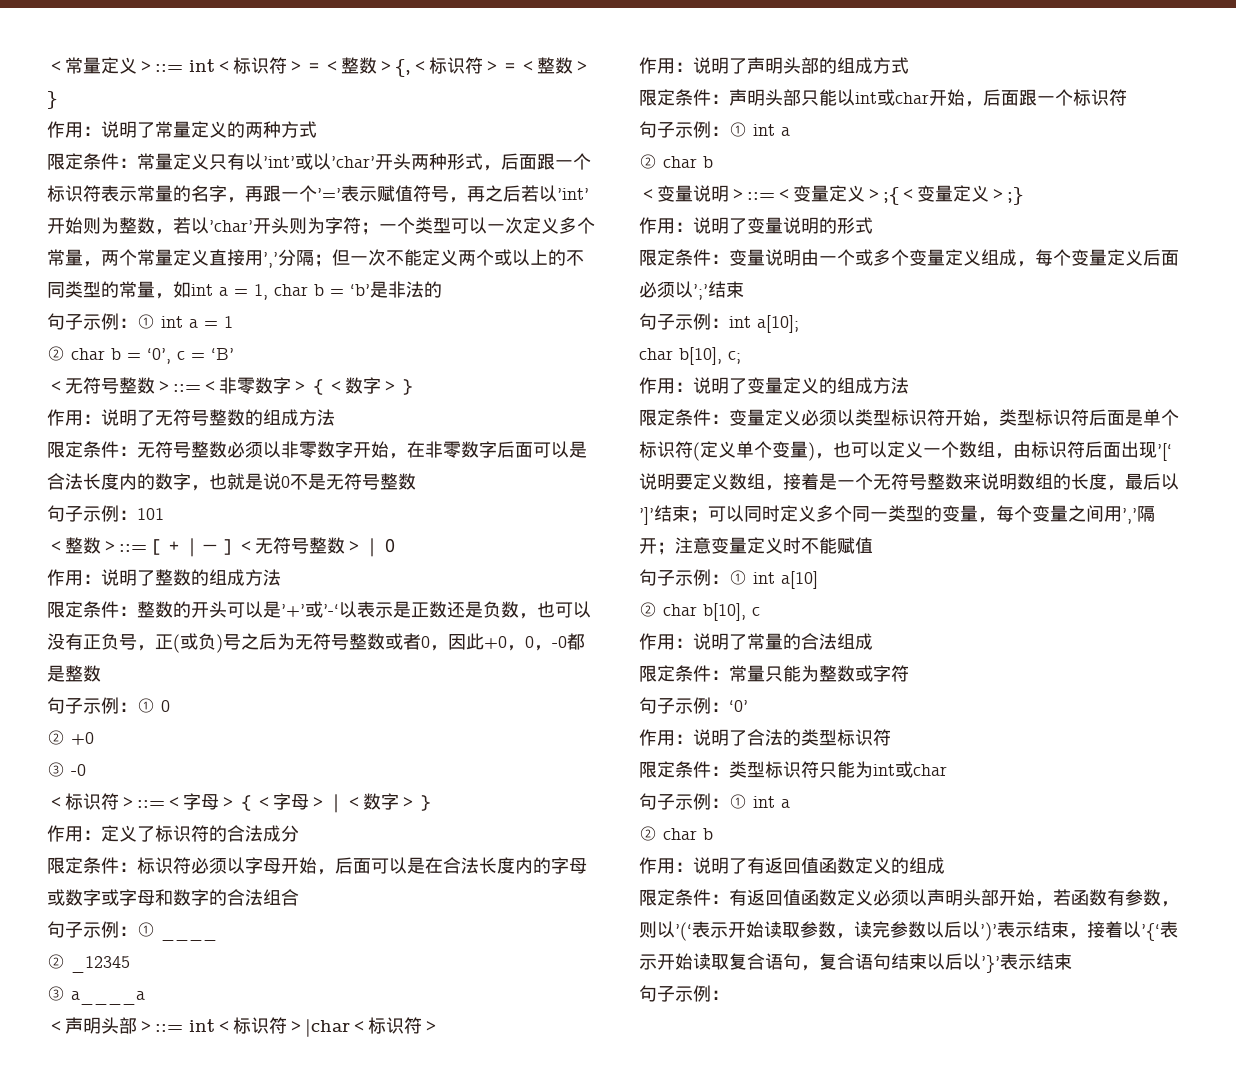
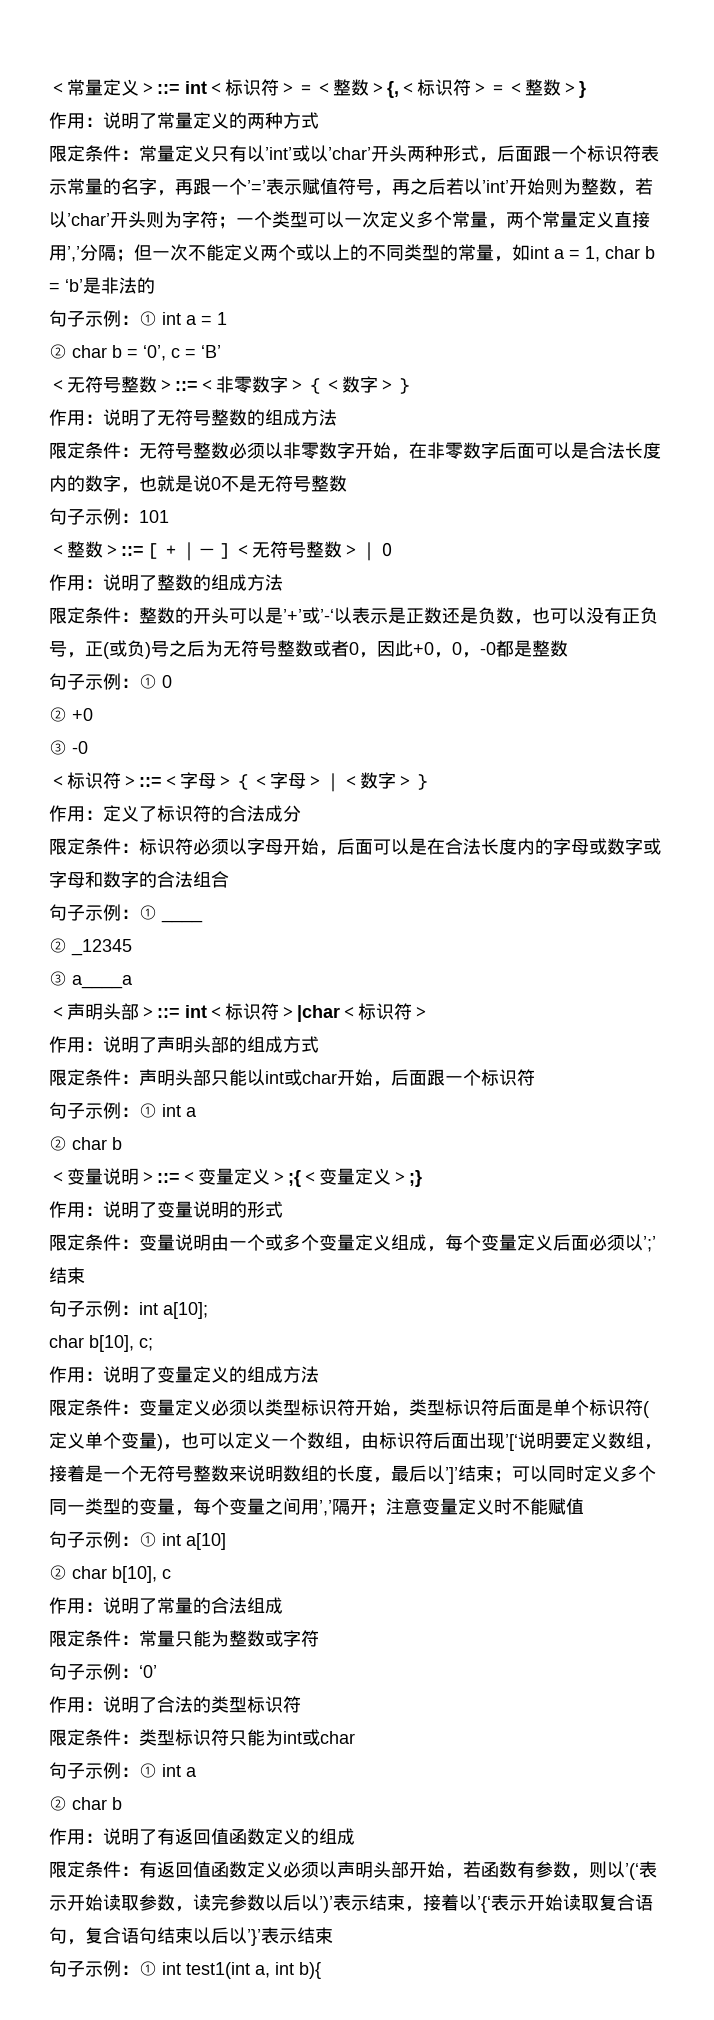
(729, 995) none -> [139,1961,321,1979] ① int test1(int a, int b){

